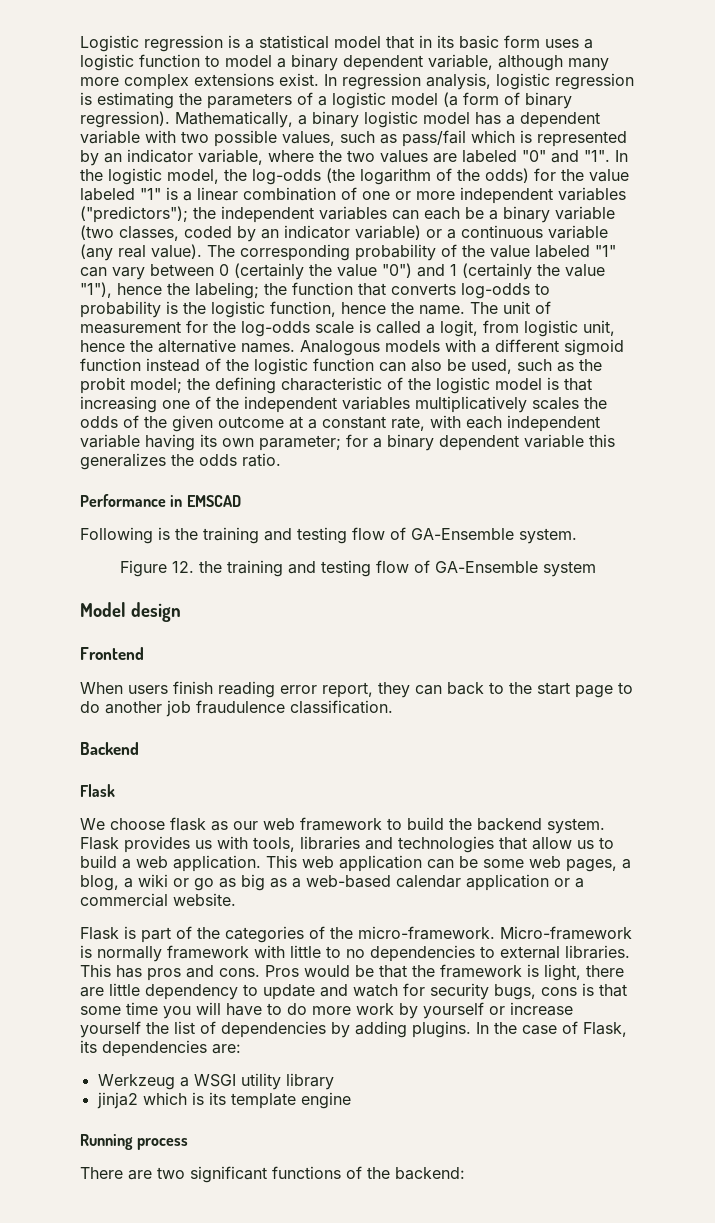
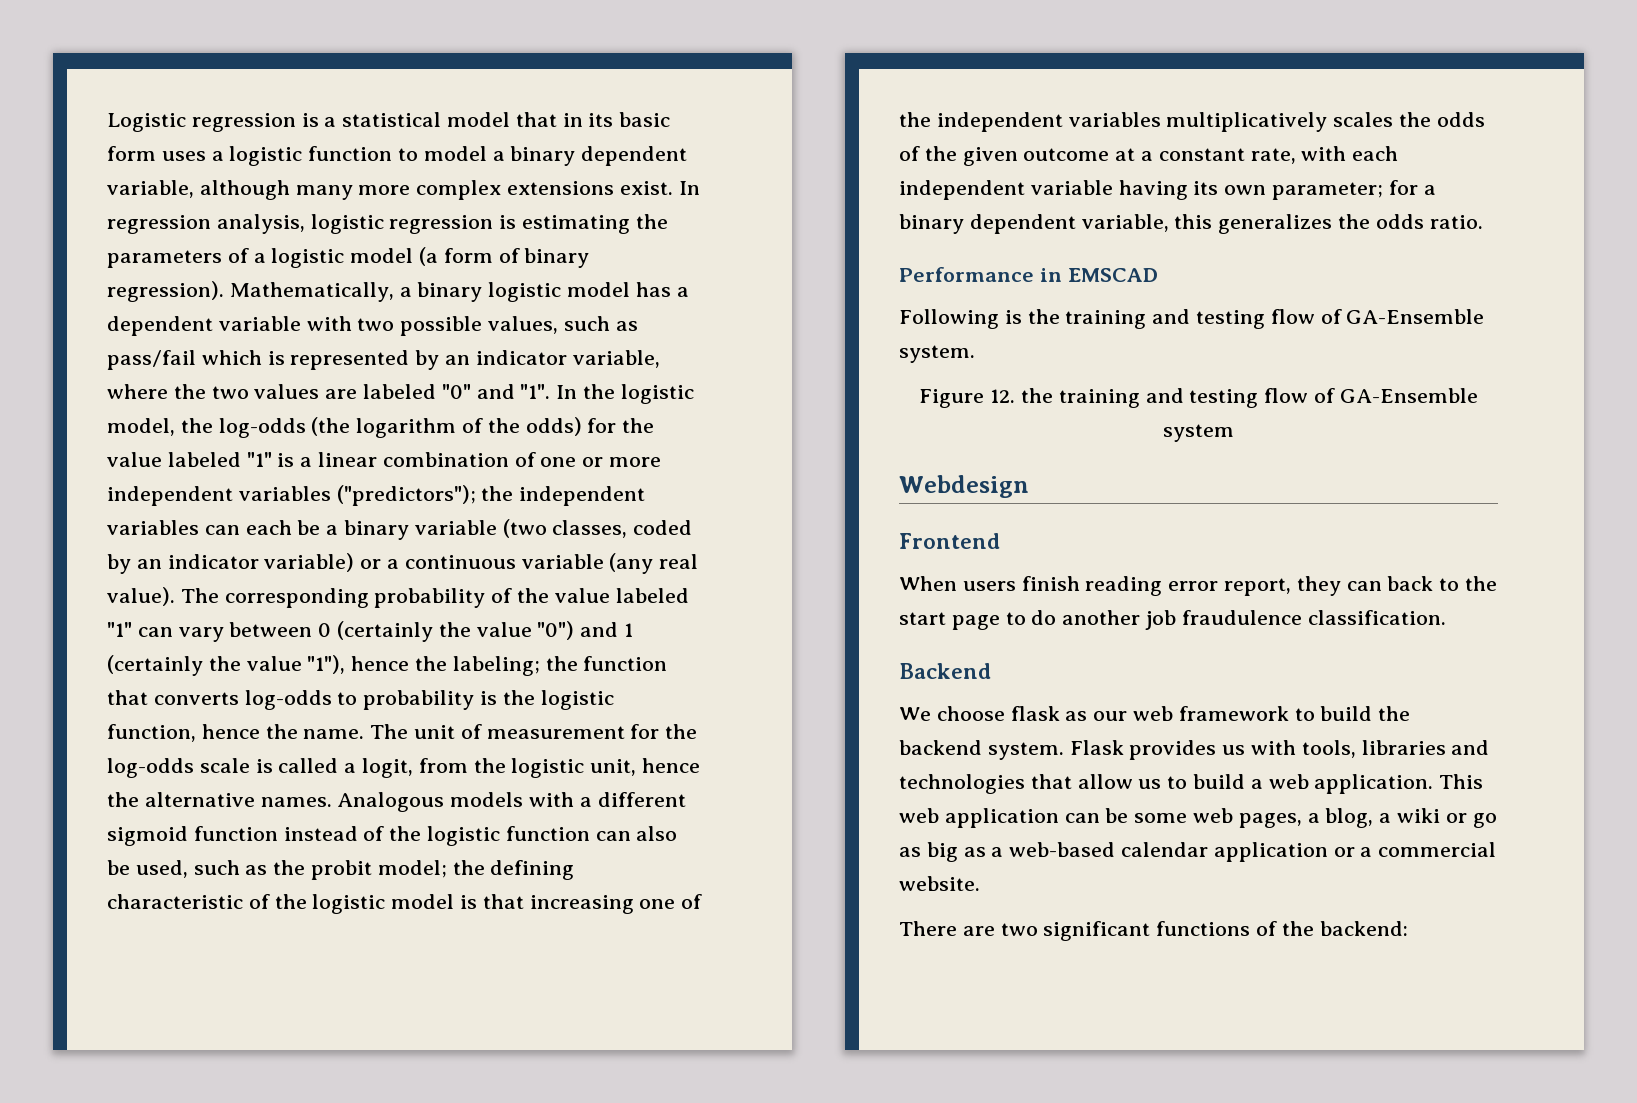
(519, 326) none -> [473,758,506,773] the
[524,434,584,448] variable -> [1081,214,1169,232] variable,
[80,602,181,622] Model design -> [899,475,1029,498] Webdesign
[80,784,115,797] // Flask -> (991, 671) none
[80,926,632,943] [80,945,630,962] [80,964,624,981] [80,983,627,1000] [80,1002,573,1019] [80,1021,627,1038] [80,1040,241,1057] [97,1073,334,1090] [96,1092,351,1109] [80,1134,189,1150] // Flask is part of the categories of the micro-framework. Micro-framework is normally framework with little to no dependencies to external libraries. This has pros and cons. Pros would be that the framework is light, there are little dependency to update and watch for security bugs, cons is that some time you will have to do more work by yourself or increase yourself the list of dependencies by adding plugins. In the case of Flask, its dependencies are: // Werkzeug a WSGI utility library // jinja2 which is its template engine // Running process -> (980, 883) none

